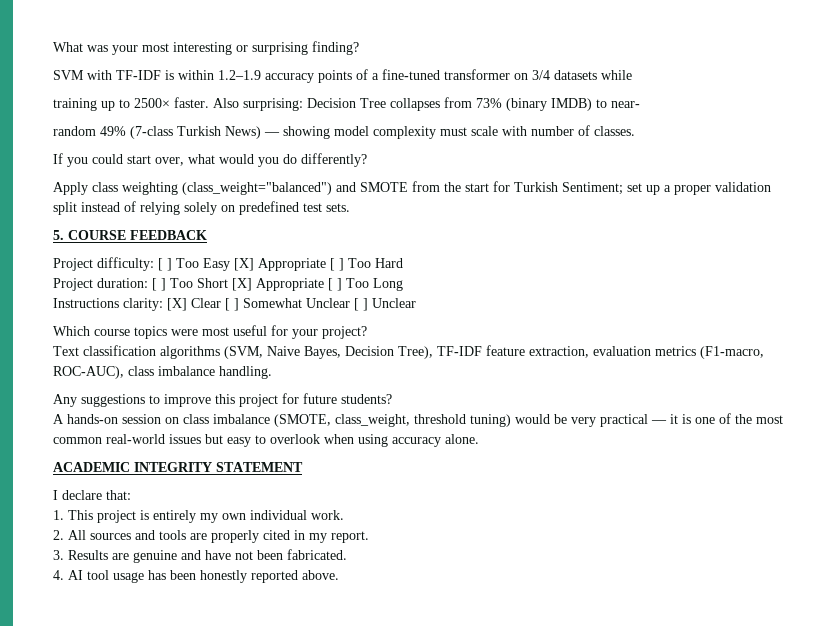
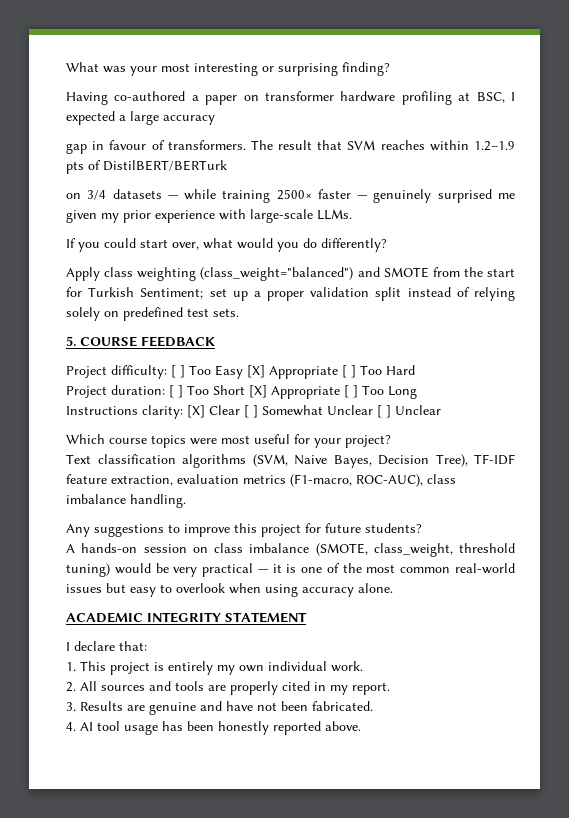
[53,69,510,83] SVM with TF-IDF is within 1.2–1.9 accuracy points of a fine-tuned transformer -> [66,91,515,105] [66,111,215,125] [66,140,515,154] [66,160,227,174] Having co-authored a paper on transformer hardware profiling at BSC, I expected a large accuracy // gap in favour of transformers. The result that SVM reaches within 1.2–1.9 pts of DistilBERT/BERTurk //
(597, 75) none -> [167,195,178,199] —
[53,97,640,111] [53,125,635,139] // training up to 2500× faster. Also surprising: Decision Tree collapses from 73% (binary IMDB) to near- // random 49% (7-class Turkish News) — showing model complexity must scale with number of classes. -> [222,189,515,203] [66,209,352,223] training 2500× faster — genuinely surprised me given my prior experience with large-scale LLMs.

